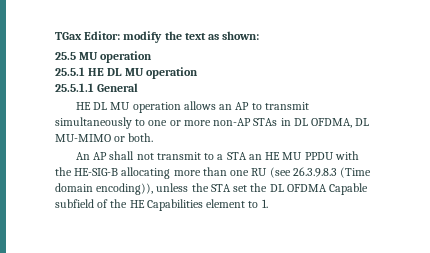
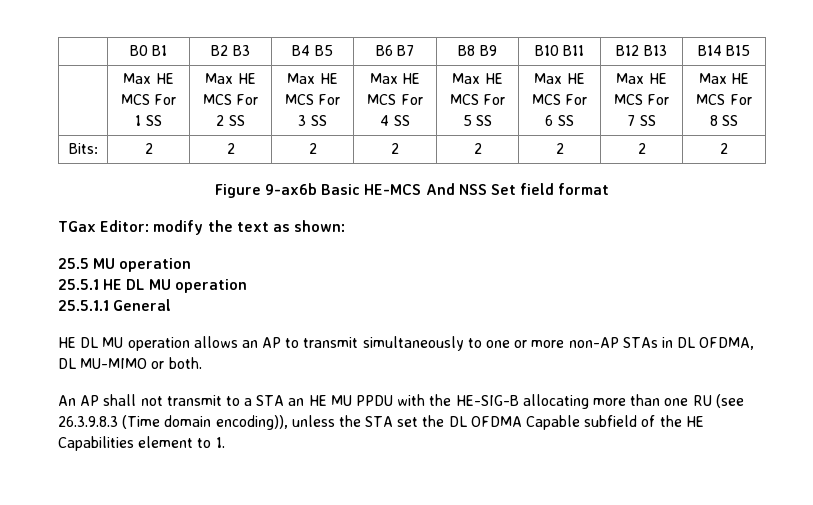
(55, 36) none -> [129,45,168,56] [211,45,250,56] [292,45,333,56] [375,45,415,56] [458,45,497,56] [534,45,585,56] [616,45,667,56] [697,45,751,56] [123,73,174,84] [120,94,177,105] [135,115,162,126] [205,73,256,84] [202,94,259,105] [216,115,245,126] [287,73,338,84] [284,94,341,105] [298,115,327,126] [369,73,421,84] [367,94,423,105] [380,115,410,126] [452,73,503,84] [449,94,506,105] [462,115,493,126] [534,73,585,84] [531,94,588,105] [545,115,574,126] [616,73,667,84] [613,94,670,105] [627,115,656,126] [698,73,750,84] [696,94,752,105] [709,115,739,126] [69,143,99,154] [144,143,153,154] [226,143,235,154] [308,143,317,154] [391,143,399,154] [473,143,482,154] [555,143,564,154] [637,143,646,154] [720,143,728,154] [214,183,610,198] | B0 B1 | B2 B3 | B4 B5 | B6 B7 | B8 B9 | B10 B11 | B12 B13 | B14 B15 // | Max HE MCS For 1 SS | Max HE MCS For 2 SS | Max HE MCS For 3 SS | Max HE MCS For 4 SS | Max HE MCS For 5 SS | Max HE MCS For 6 SS | Max HE MCS For 7 SS | Max HE MCS For 8 SS // Bits: | 2 | 2 | 2 | 2 | 2 | 2 | 2 | 2 // Figure 9-ax6b Basic HE-MCS And NSS Set field format //

